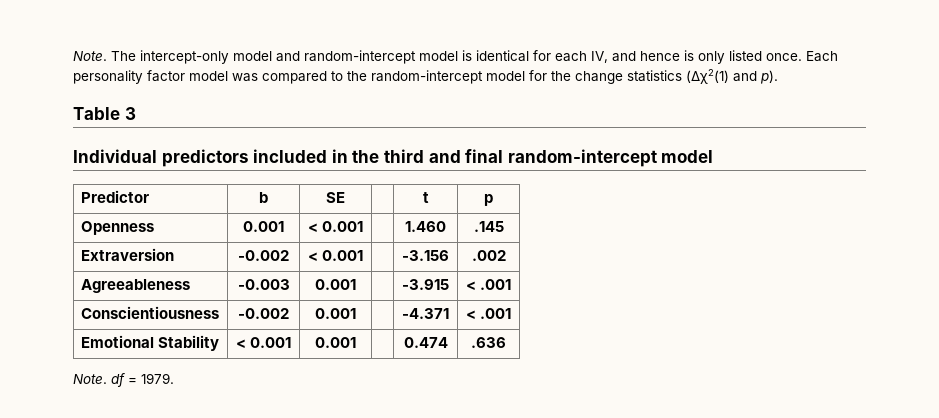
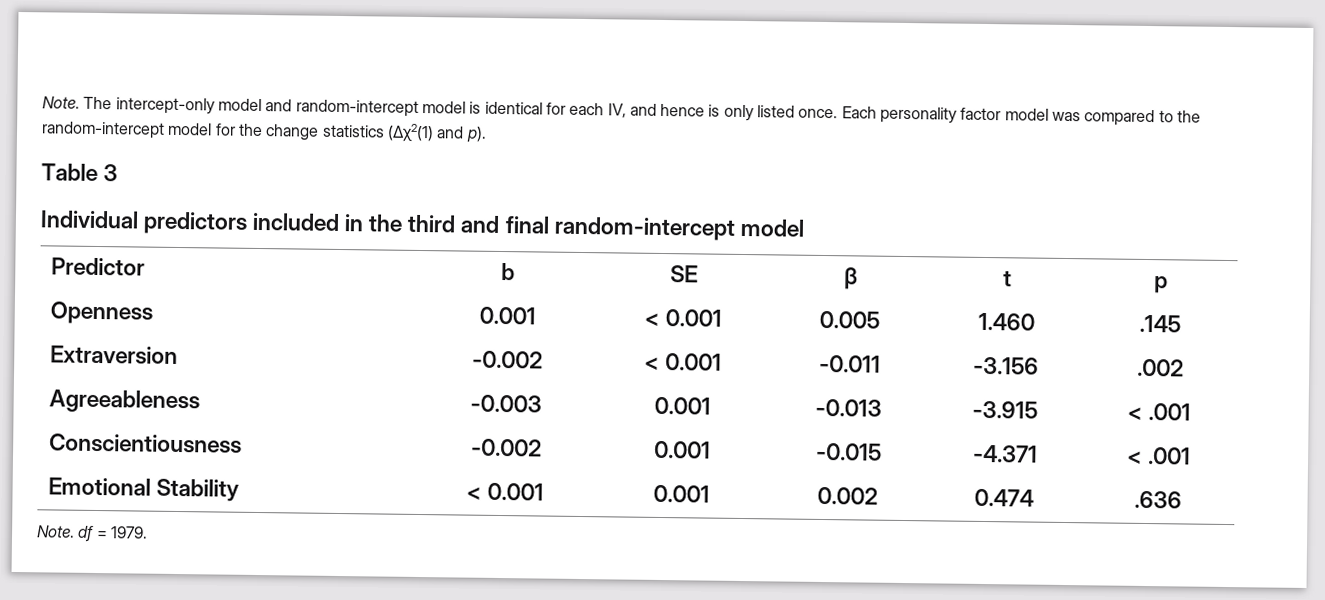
(345, 197) none -> [843,267,858,290] β
(364, 226) none -> [819,310,880,329] 0.005
(364, 255) none -> [818,354,881,373] -0.011
(356, 284) none -> [815,398,882,417] -0.013
(356, 313) none -> [815,442,882,461] -0.015
(356, 342) none -> [817,486,878,505] 0.002

